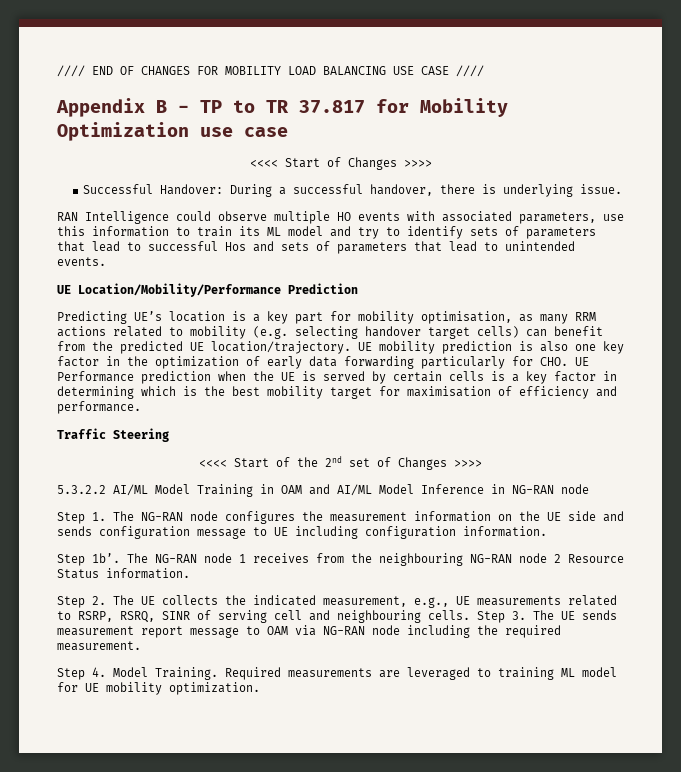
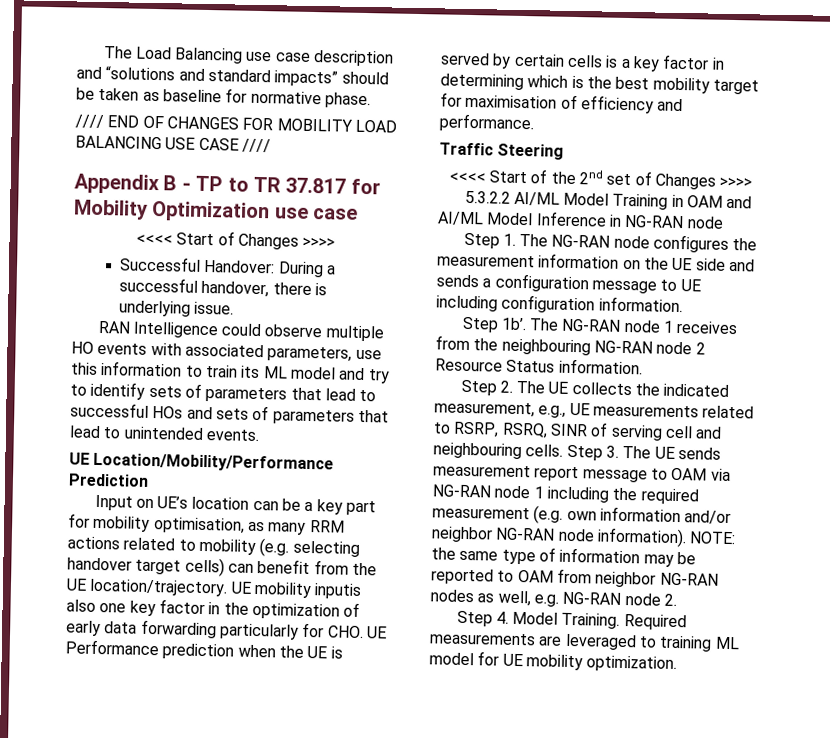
(57, 71) none -> [103,46,395,67] [76,66,389,87] [76,87,371,109] The Load Balancing use case description and “solutions and standard impacts” should be taken as baseline for normative phase. //
[225,242,246,251] Hos -> [152,406,184,419] HOs
[57,311,246,324] Predicting UE’s location is -> [94,494,302,511] Input on UE’s location can be
[120,341,183,354] predicted -> (377, 569) none
[442,341,533,354] prediction is -> [314,583,363,600] inputis
(92, 531) none -> [482,278,492,288] a
(400, 630) none -> [533,486,544,499] 1
[57,641,141,651] measurement. -> [432,505,732,525] [431,526,737,548] [431,547,696,567] [431,568,719,588] [430,589,677,607] measurement (e.g. own information and/or neighbor NG-RAN node information). NOTE: the same type of information may be reported to OAM from neighbor NG-RAN nodes as well, e.g. NG-RAN node 2.

